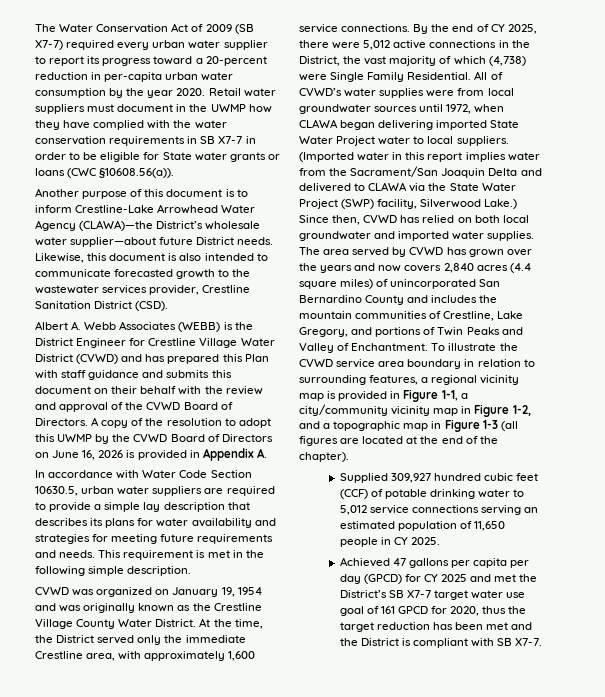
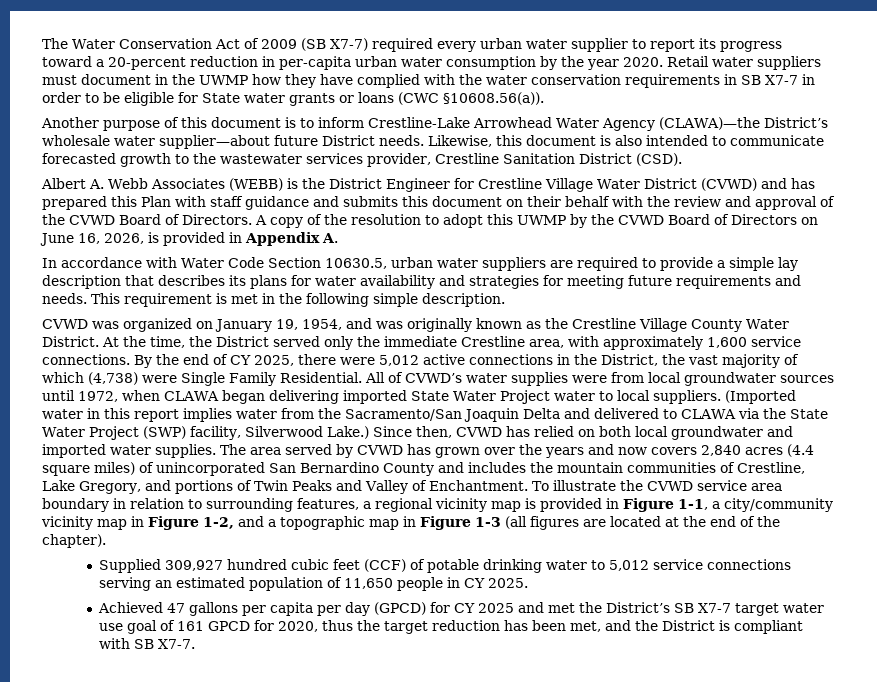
[98,450,124,458] 2026 -> [104,233,144,244] 2026,
[237,587,262,595] 1954 -> [302,319,342,330] 1954,
[350,166,439,177] Sacrament/San -> [345,409,462,421] Sacramento/San
[486,622,509,630] met -> [569,621,601,632] met,

